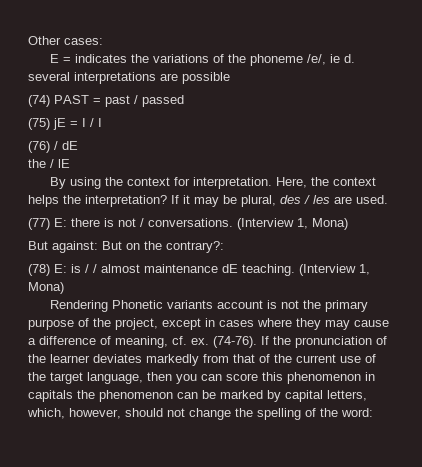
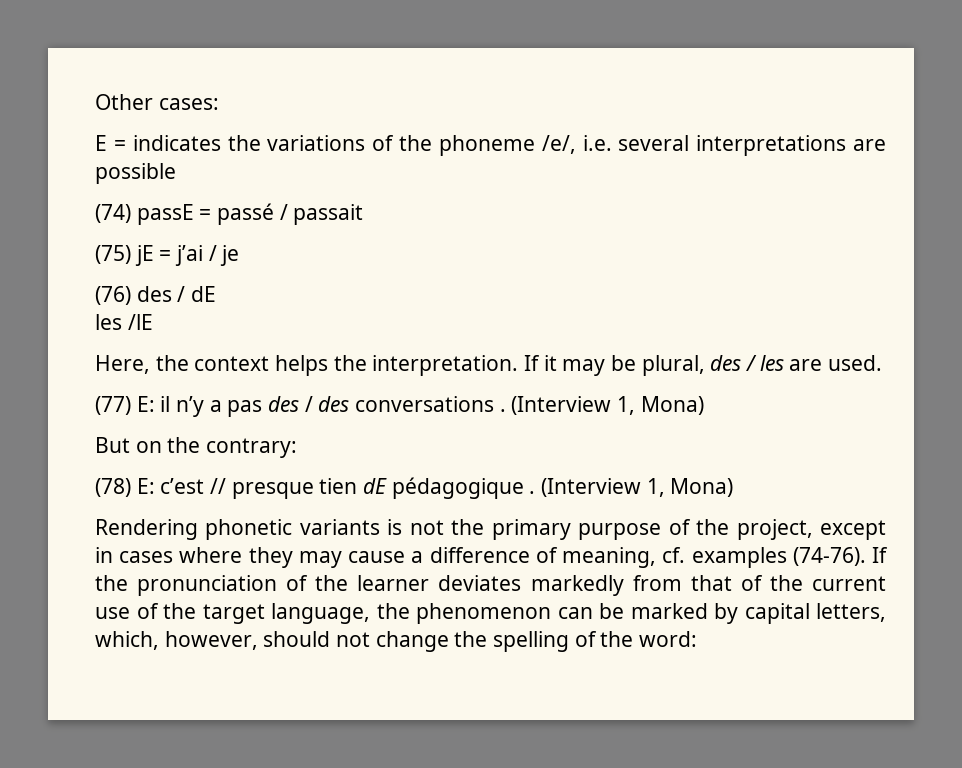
[330,54,356,63] ie d. -> [582,135,612,151] i.e.
[54,95,184,107] PAST = past / passed -> [136,203,364,225] passE = passé / passait
[82,118,102,127] I / I -> [175,245,240,266] j’ai / je
(50, 147) none -> [136,286,172,302] des
[28,159,70,168] [50,177,273,189] the / lE // By using the context for interpretation. -> [95,314,153,330] les /lE //
[85,195,167,207] interpretation? -> [372,355,519,376] interpretation.
[71,218,233,227] there is not / conversations. -> [160,396,506,417] il n’y a pas des / des conversations .
[52,241,122,253] against: But -> (130, 445) none
[166,241,224,253] contrary?: -> [206,438,298,458] contrary:
[71,264,295,276] is / / almost maintenance dE teaching. -> [160,477,536,499] c’est // presque tien dE pédagogique .
[112,300,264,309] Phonetic variants account -> [205,519,380,540] phonetic variants
[191,338,209,345] ex. -> [691,547,787,568] examples
[147,372,375,384] [28,390,73,402] then you can score this phenomenon in capitals -> (370, 613) none

